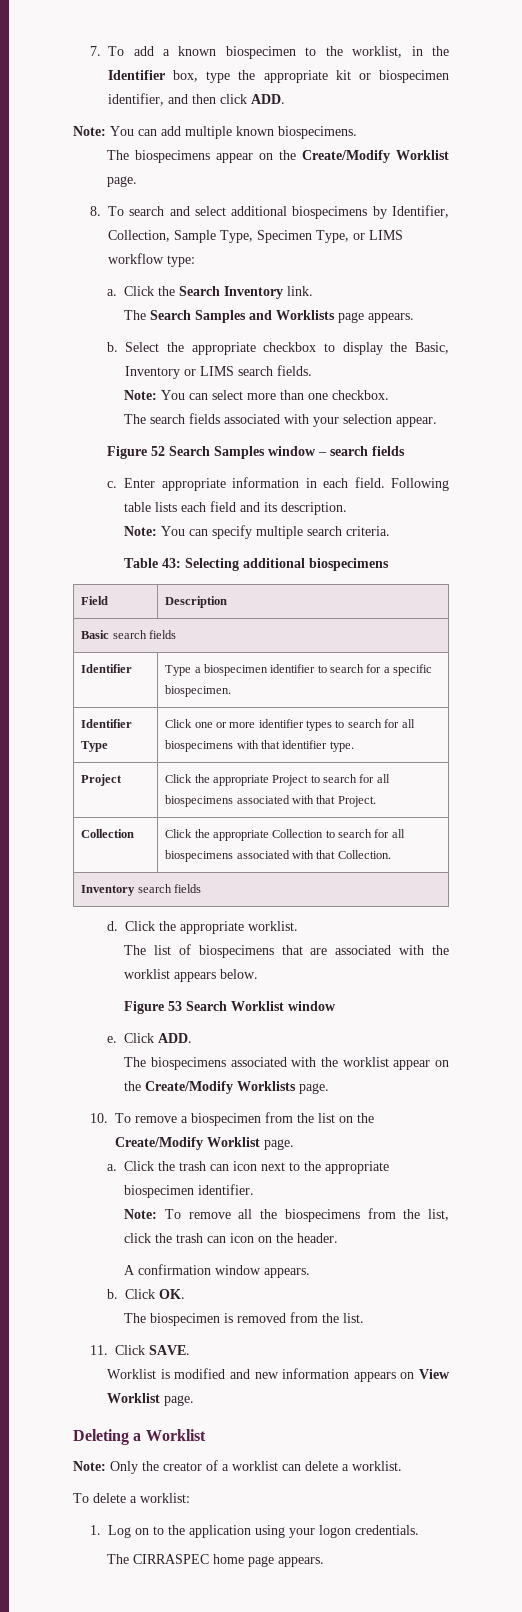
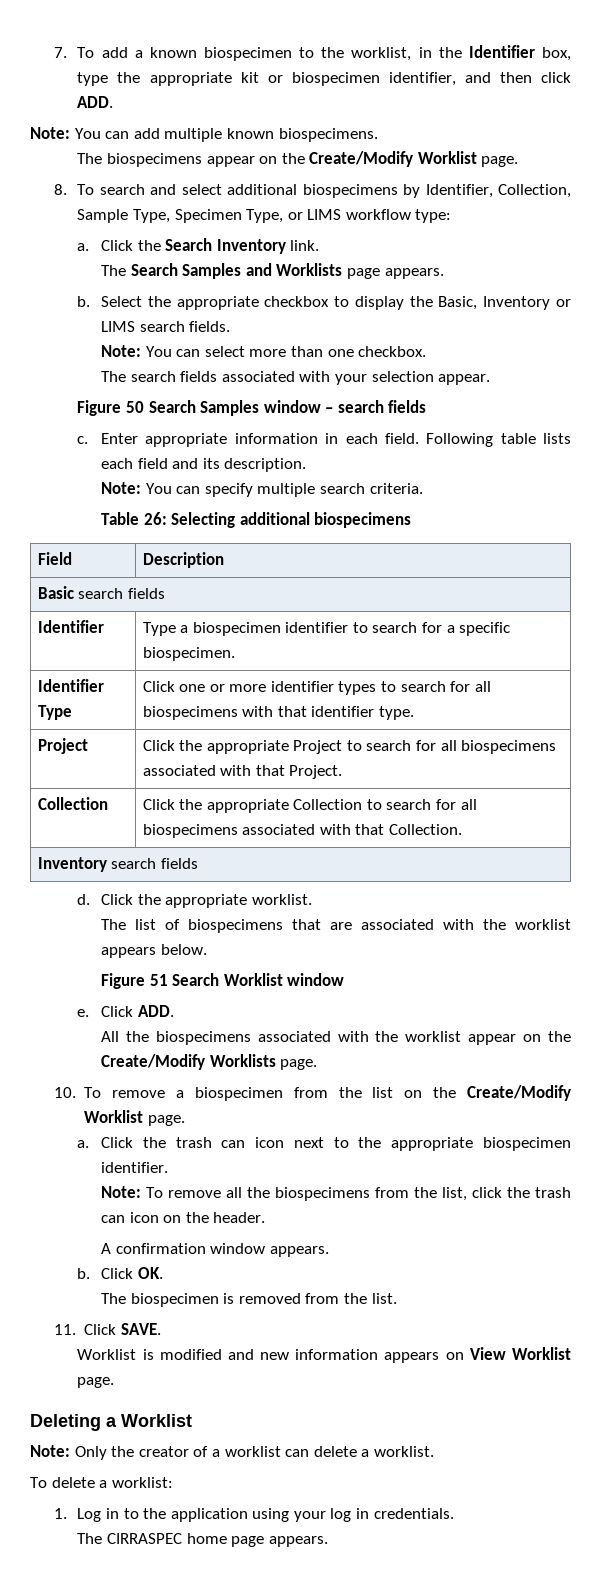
[151,446,166,456] 52 -> [125,401,144,413] 50
[162,558,182,568] 43: -> [143,512,167,525] 26:
[168,1001,183,1011] 53 -> [149,974,168,986] 51
[124,1057,147,1067] The -> [101,1031,149,1042] All the
[135,1528,150,1535] on -> [105,1508,119,1519] in
[319,1525,352,1538] logon -> [330,1508,370,1522] log in

